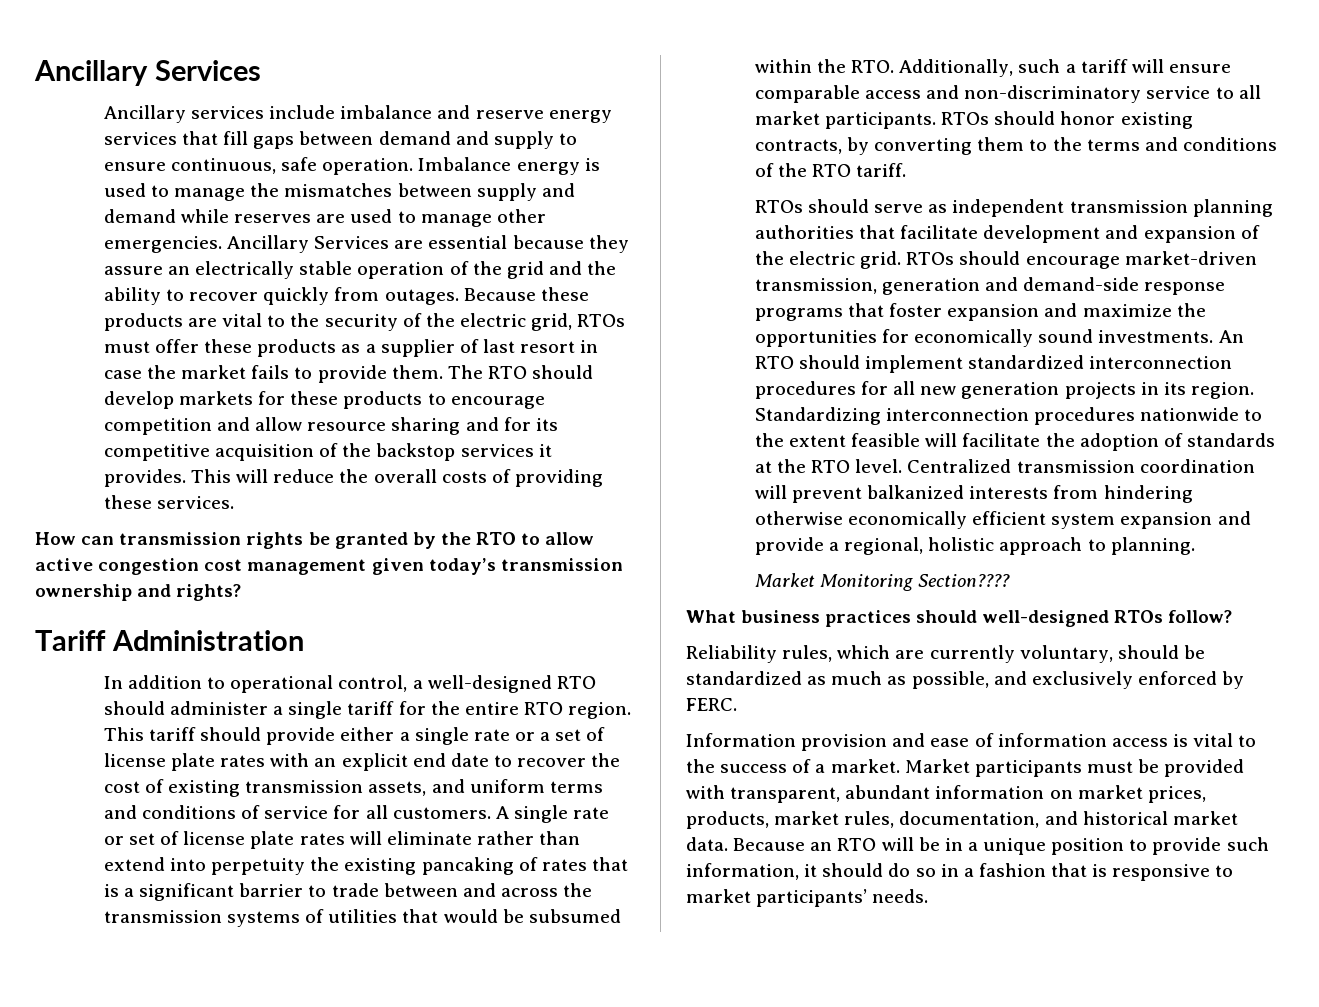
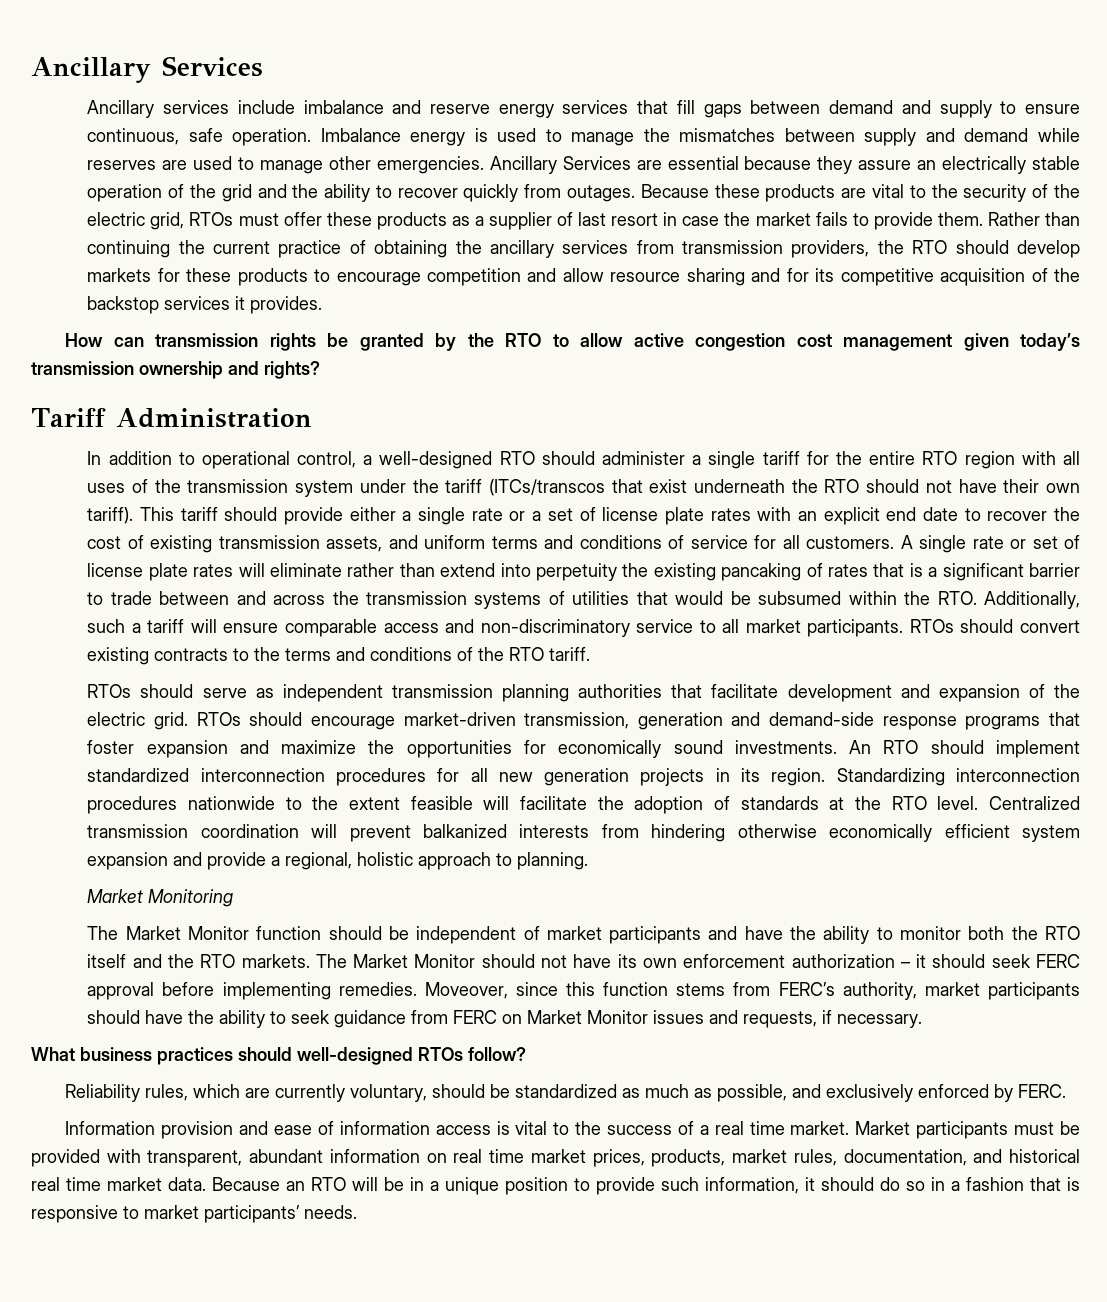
[447,365,483,379] The -> [987,212,1080,226] [87,240,904,258] Rather than continuing the current practice of obtaining the ancillary services from transmission providers, the
[191,469,603,487] [103,495,235,509] This will reduce the overall costs of providing these services. -> (323, 305) none
[568,702,632,719] region. -> [964,451,1080,469] [87,479,1080,497] [87,507,134,524] region with all uses of the transmission system under the tariff (ITCs/transcos that exist underneath the RTO should not have their own tariff).
[1060,111,1193,129] [754,137,1025,155] honor existing contracts, by converting them -> [1019,620,1080,633] [87,647,229,665] convert existing contracts
[918,574,1011,587] Section???? -> [87,926,1081,944] [87,954,1081,968] [87,982,1080,1000] [87,1010,923,1028] // The Market Monitor function should be independent of market participants and have the ability to monitor both the RTO itself and the RTO markets. The Market Monitor should not have its own enforcement authorization – it should seek FERC approval before implementing remedies. Moveover, since this function stems from FERC’s authority, market participants should have the ability to seek guidance from FERC on Market Monitor issues and requests, if necessary.
(826, 768) none -> [714,1121,785,1135] real time
(1073, 794) none -> [453,1149,525,1163] real time
(1168, 818) none -> [31,1177,101,1191] real time

